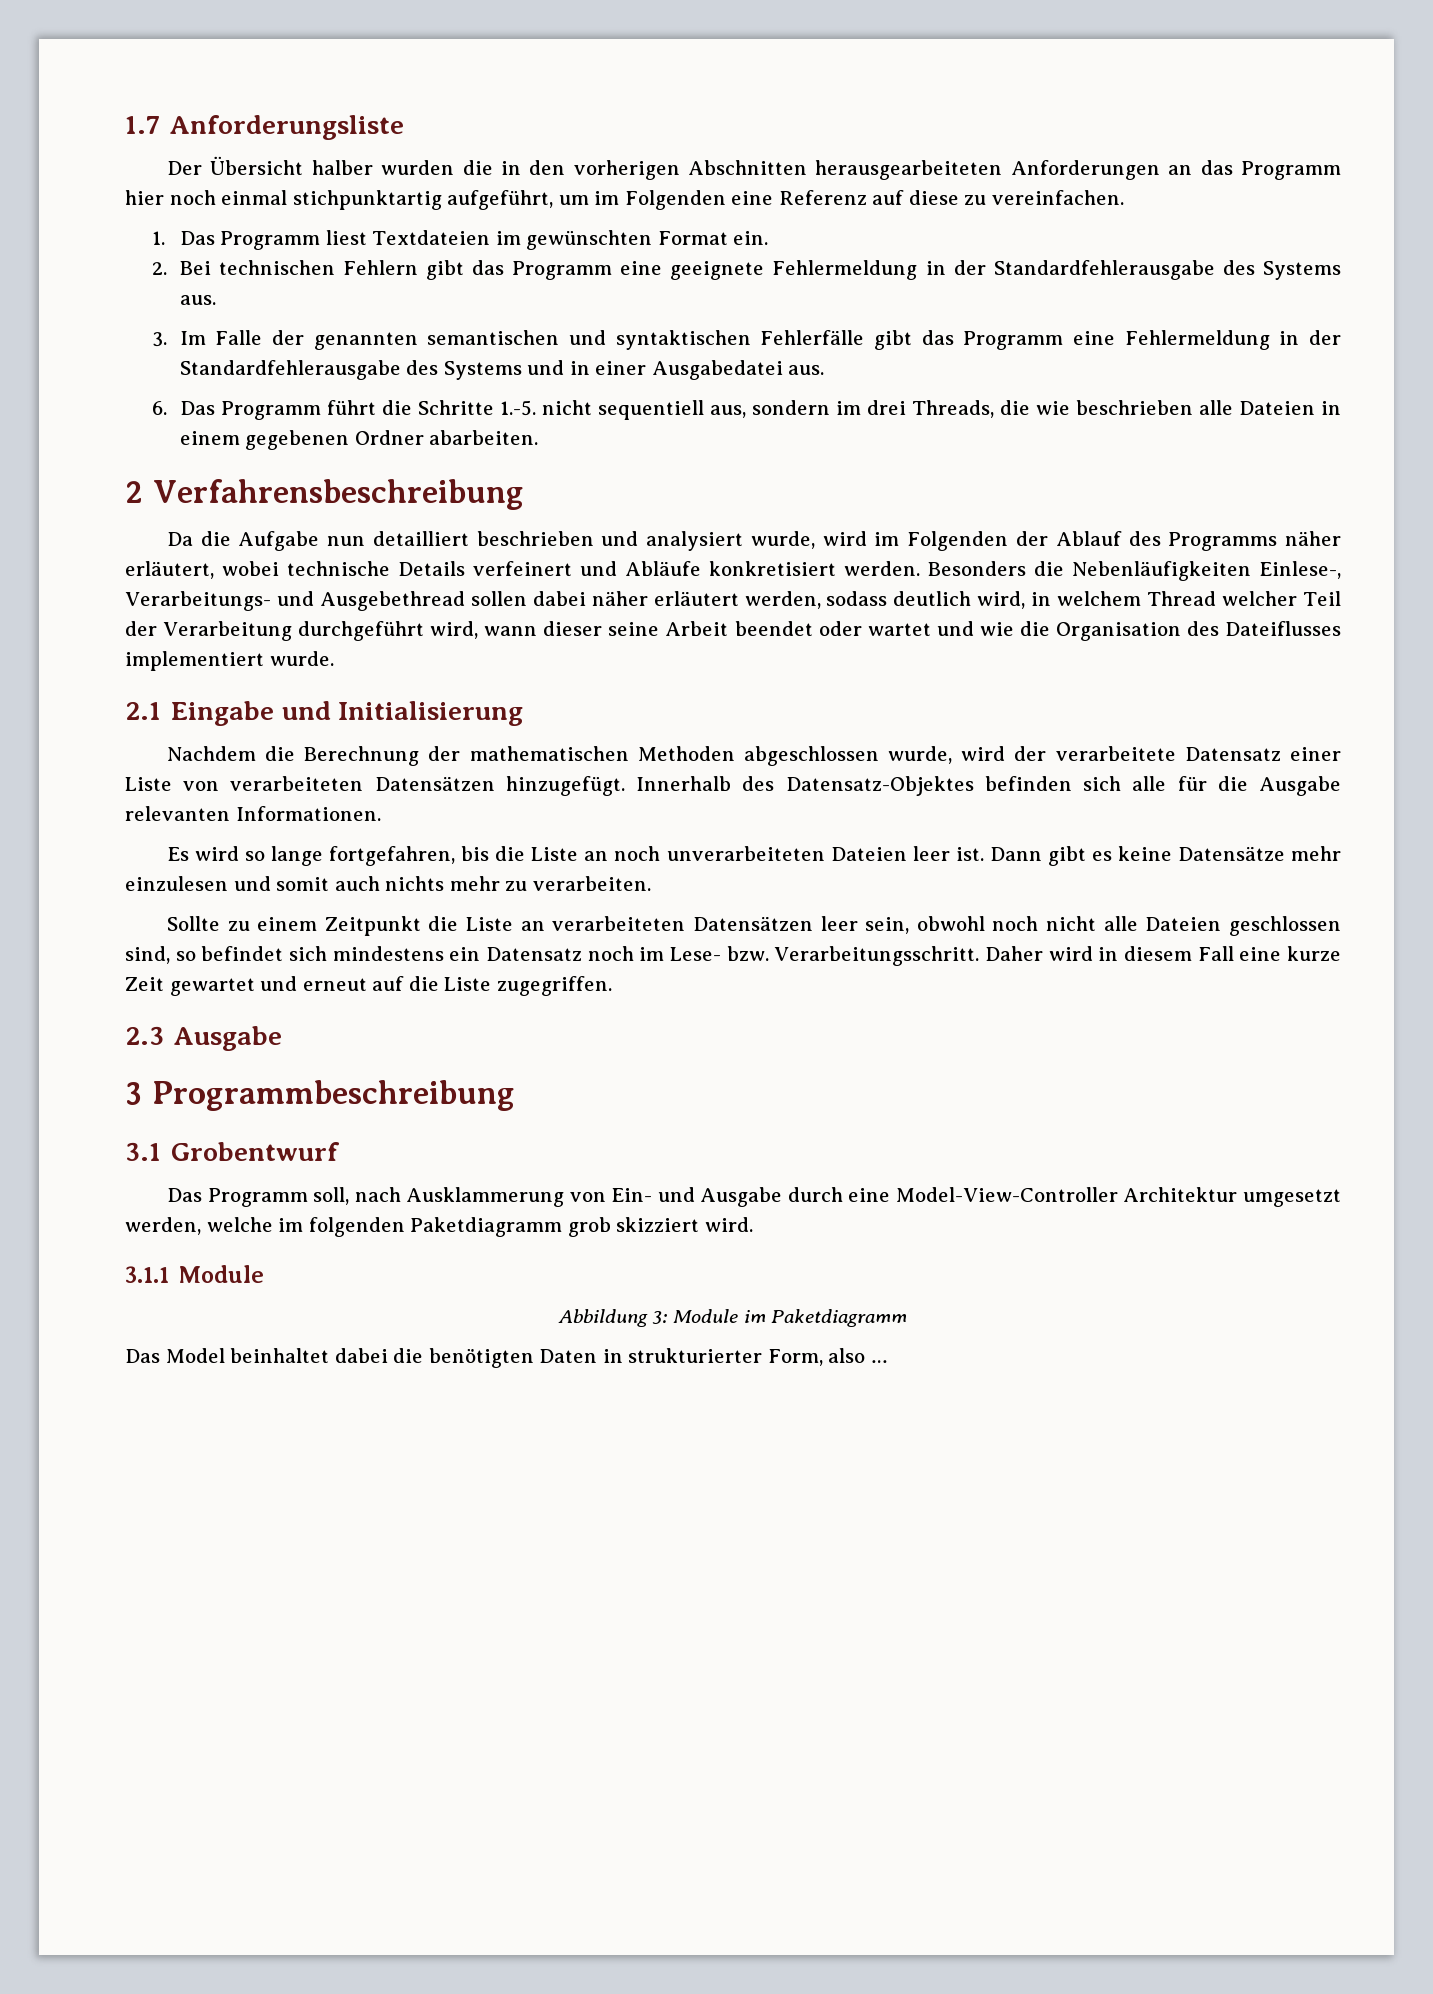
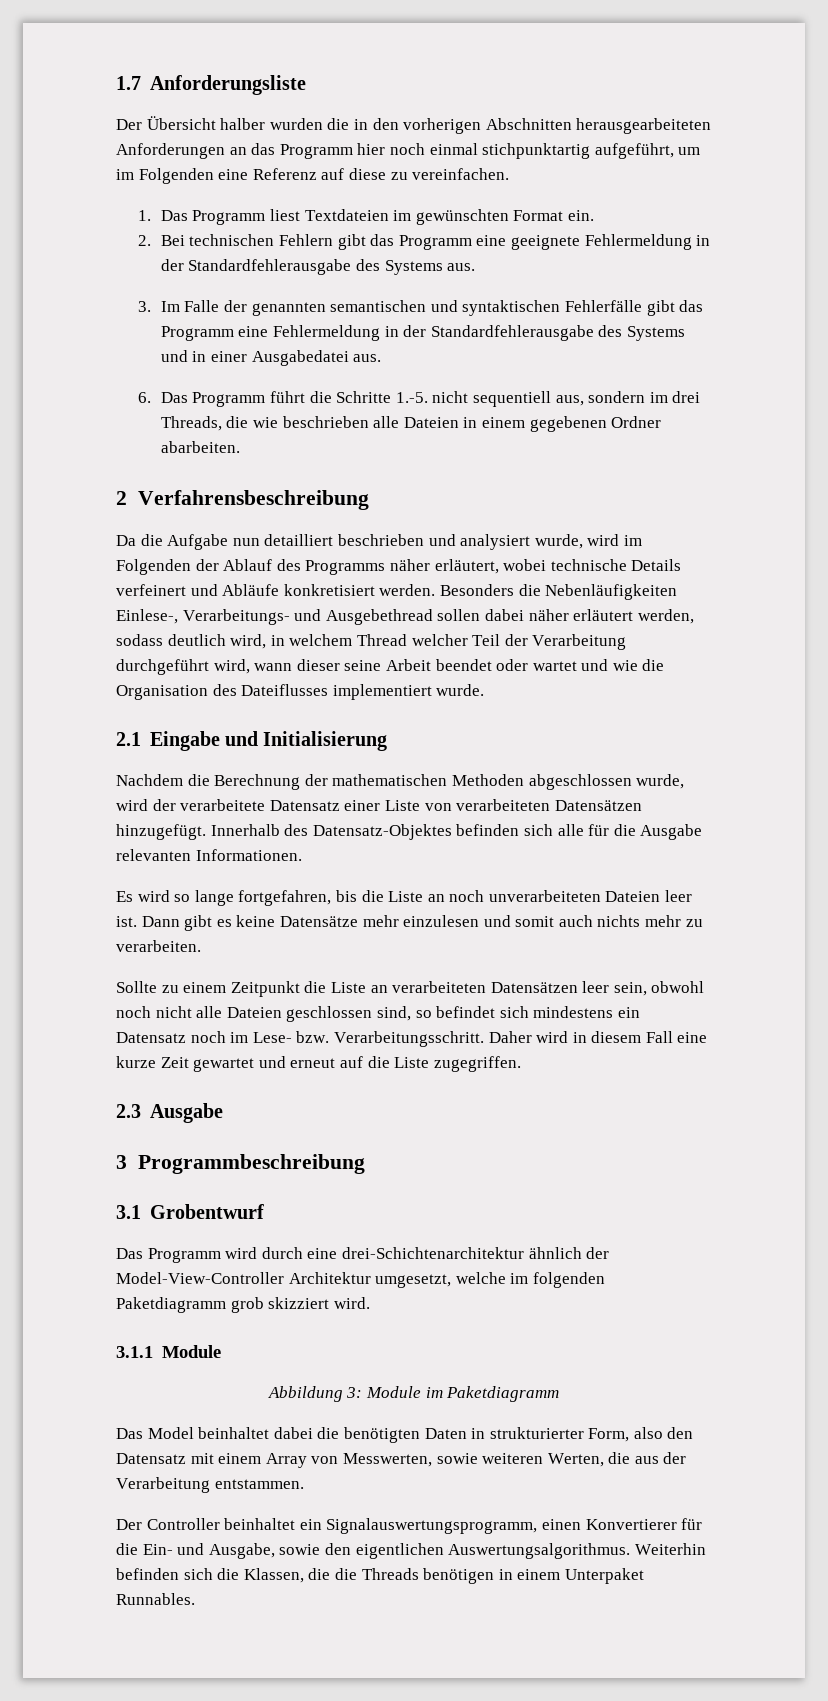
[313,1187,1341,1207] [125,1217,201,1235] soll, nach Ausklammerung von Ein- und Ausgabe durch eine Model-View-Controller Architektur umgesetzt werden, -> [225,1247,610,1259] [116,1272,452,1288] wird durch eine drei-Schichtenarchitektur ähnlich der Model-View-Controller Architektur umgesetzt,
[870,1360,888,1363] … -> [667,1427,694,1439] [116,1452,687,1468] [116,1477,304,1493] [116,1518,703,1534] [116,1543,706,1559] [116,1568,644,1584] [116,1593,195,1605] den Datensatz mit einem Array von Messwerten, sowie weiteren Werten, die aus der Verarbeitung entstammen. // Der Controller beinhaltet ein Signalauswertungsprogramm, einen Konvertierer für die Ein- und Ausgabe, sowie den eigentlichen Auswertungsalgorithmus. Weiterhin befinden sich die Klassen, die die Threads benötigen in einem Unterpaket Runnables.

